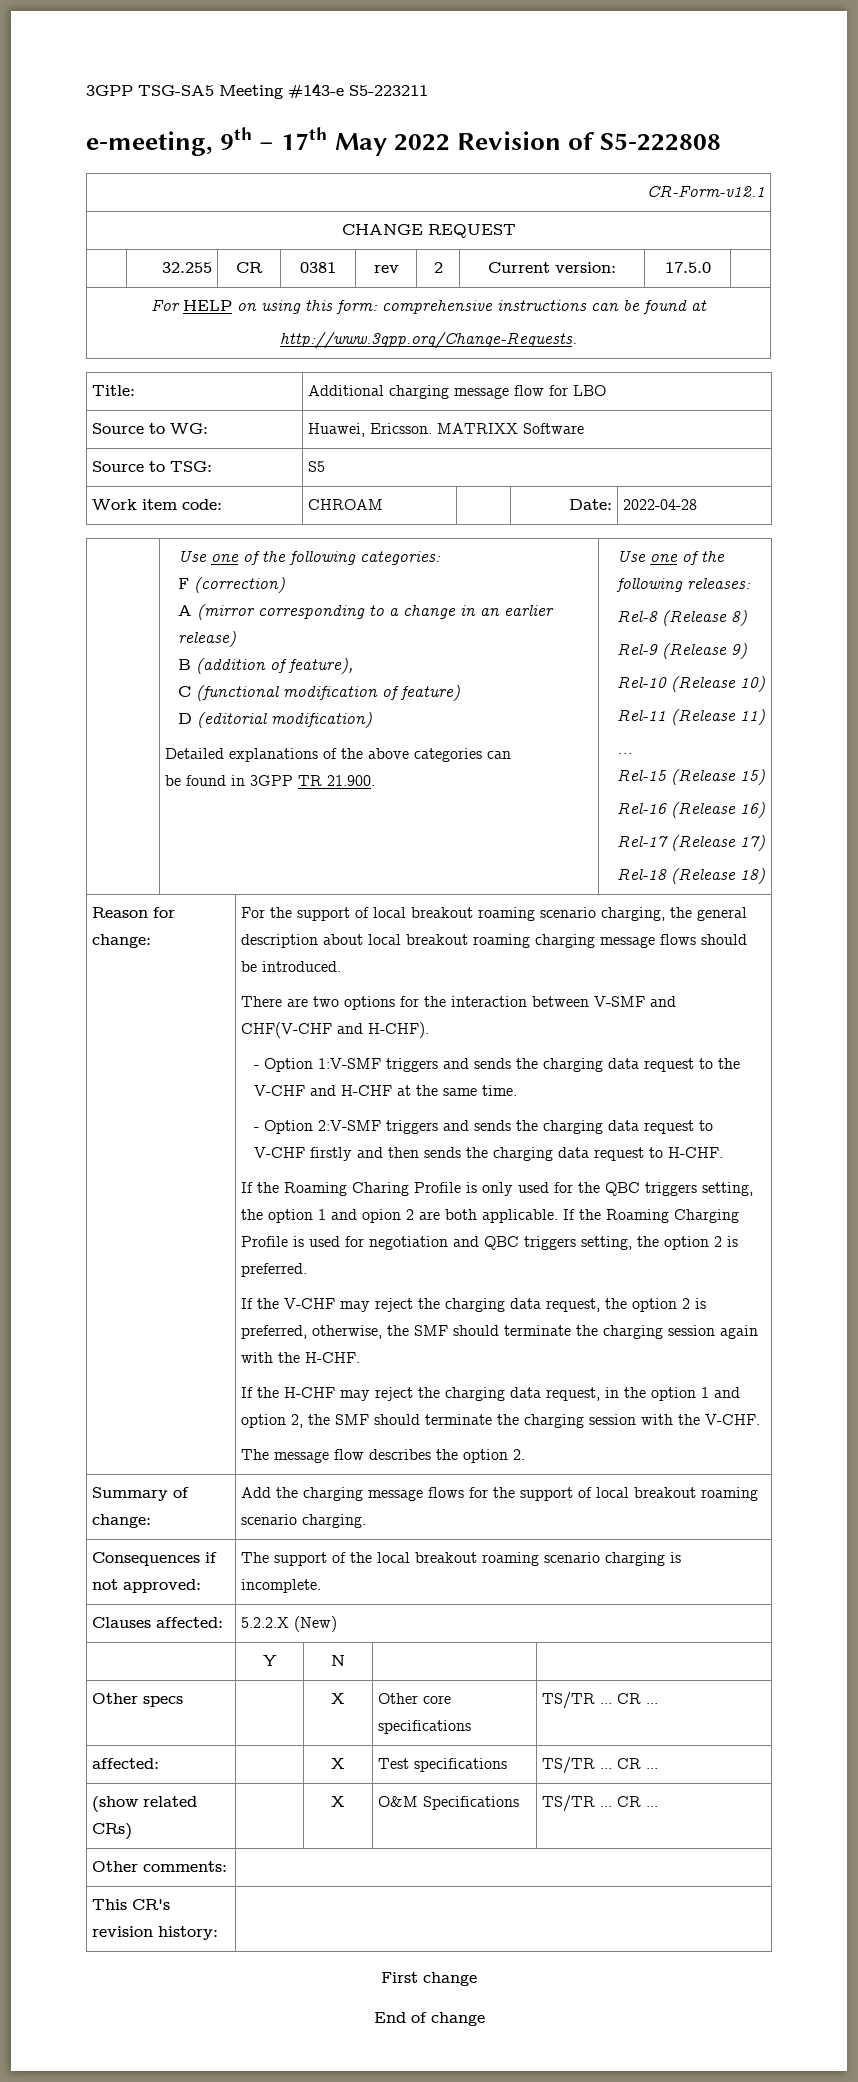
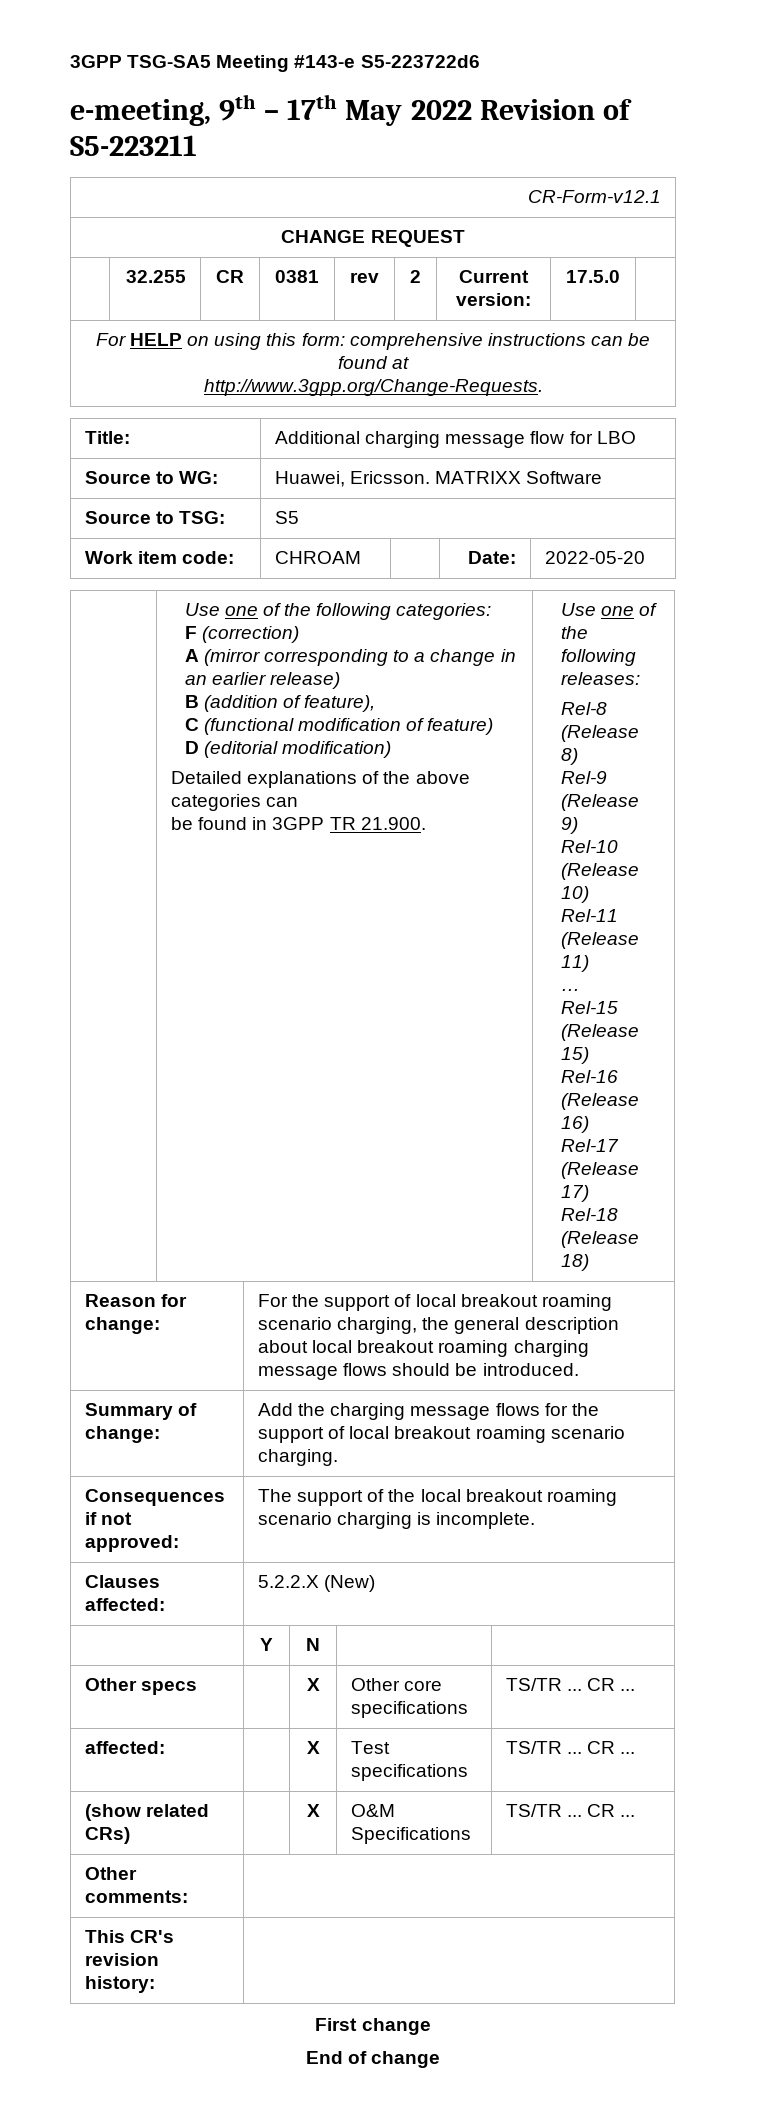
[349,85,428,96] S5-223211 -> [360,55,480,68] S5-223722d6
[600,133,722,151] S5-222808 -> [70,135,197,156] S5-223211
[623,499,698,510] 2022-04-28 -> [545,551,646,564] 2022-05-20
[241,996,677,1010] [241,1022,430,1038] [253,1058,740,1072] [253,1085,517,1096] [253,1120,713,1134] [253,1147,723,1161] [241,1182,754,1196] [241,1209,740,1223] [241,1236,739,1250] [241,1263,308,1277] [241,1298,707,1312] [241,1325,759,1339] [241,1352,361,1363] [241,1387,741,1401] [241,1414,761,1428] [241,1449,526,1463] // There are two options for the interaction between V-SMF and CHF(V-CHF and H-CHF). // - Option 1:V-SMF triggers and sends the charging data request to the V-CHF and H-CHF at the same time. // - Option 2:V-SMF triggers and sends the charging data request to V-CHF firstly and then sends the charging data request to H-CHF. // If the Roaming Charing Profile is only used for the QBC triggers setting, the option 1 and opion 2 are both applicable. If the Roaming Charging Profile is used for negotiation and QBC triggers setting, the option 2 is preferred. // If the V-CHF may reject the charging data request, the option 2 is preferred, otherwise, the SMF should terminate the charging session again with the H-CHF. // If the H-CHF may reject the charging data request, in the option 1 and option 2, the SMF should terminate the charging session with the V-CHF. // The message flow describes the option 2. -> (579, 1369) none

